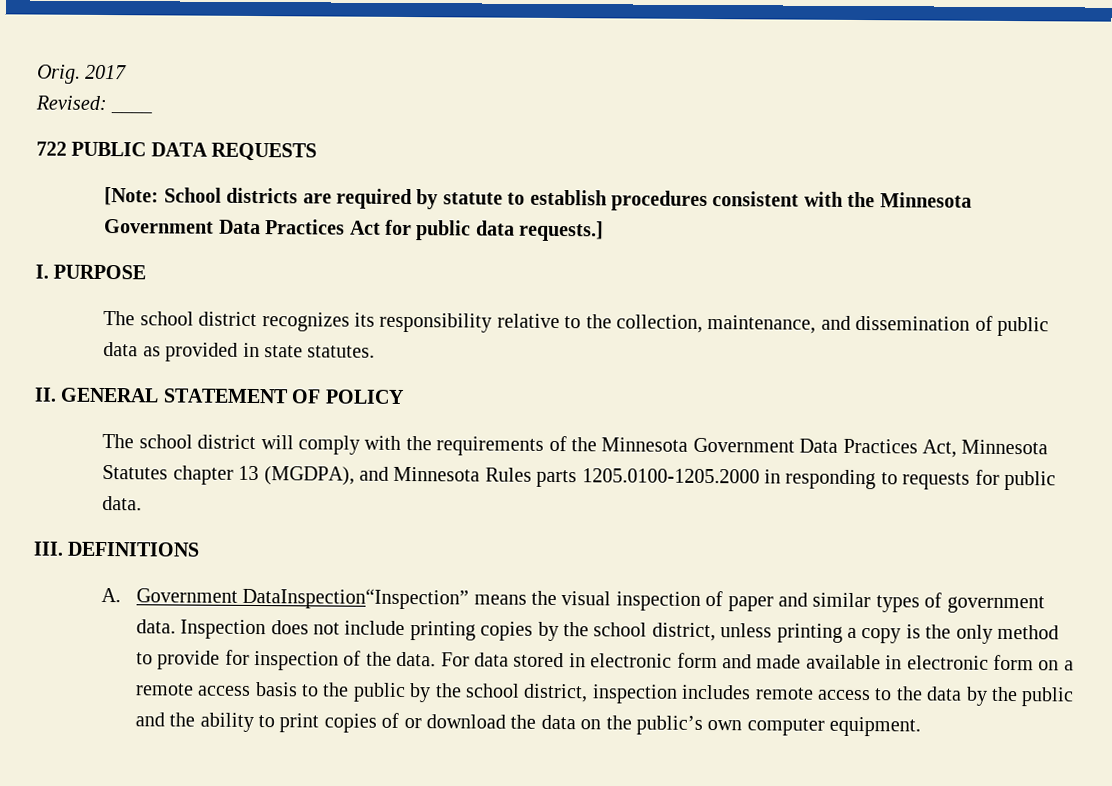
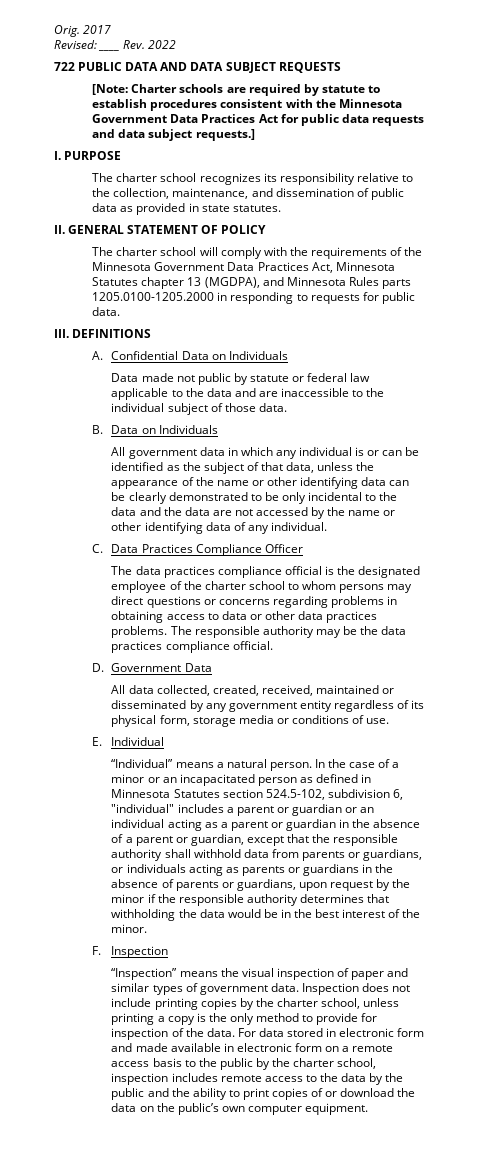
(154, 112) none -> [123,40,177,49] Rev. 2022
(208, 149) none -> [160,62,276,73] AND DATA SUBJECT
[163,187,299,204] School districts -> [131,84,224,93] Charter schools
(515, 228) none -> [372,115,425,126] [92,129,193,141] requests and data subject
[139,311,258,327] school district -> [116,173,197,182] charter school
[138,434,257,450] school district -> [116,247,197,256] charter school
[135,587,470,610] Government DataInspection“Inspection” -> [111,351,288,360] [111,373,371,385] [111,388,385,400] [111,403,287,415] [92,425,218,434] [111,447,420,459] [111,462,375,474] [111,477,410,489] [111,492,398,504] [111,507,396,519] [111,522,327,534] [92,544,303,556] [111,566,421,578] [111,581,413,593] [111,596,398,608] [111,611,378,623] [111,626,407,638] [111,641,273,653] [92,663,212,672] [111,685,395,696] [111,700,425,712] [111,715,390,727] [92,737,165,746] [111,759,400,771] [111,774,372,786] [111,789,403,800] [111,804,375,816] [111,819,421,831] [111,834,399,846] [111,849,423,861] [111,864,394,876] [111,879,411,891] [111,894,390,906] [111,909,421,921] [111,924,148,933] [92,946,169,958] [111,968,178,980] Confidential Data on Individuals // Data made not public by statute or federal law applicable to the data and are inaccessible to the individual subject of those data. // B. Data on Individuals // All government data in which any individual is or can be identified as the subject of that data, unless the appearance of the name or other identifying data can be clearly demonstrated to be only incidental to the data and the data are not accessed by the name or other identifying data of any individual. // C. Data Practices Compliance Officer // The data practices compliance official is the designated employee of the charter school to whom persons may direct questions or concerns regarding problems in obtaining access to data or other data practices problems. The responsible authority may be the data practices compliance official. // D. Government Data // All data collected, created, received, maintained or disseminated by any government entity regardless of its physical form, storage media or conditions of use. // E. Individual // “Individual” means a natural person. In the case of a minor or an incapacitated person as defined in Minnesota Statutes section 524.5-102, subdivision 6, "individual" includes a parent or guardian or an individual acting as a parent or guardian in the absence of a parent or guardian, except that the responsible authority shall withhold data from parents or guardians, or individuals acting as parents or guardians in the absence of parents or guardians, upon request by the minor if the responsible authority determines that withholding the data would be in the best interest of the minor. // F. Inspection // “Inspection”
[593,622,716,642] school district, -> [276,998,361,1009] charter school,
[464,683,589,703] school district, -> [293,1058,377,1069] charter school,

